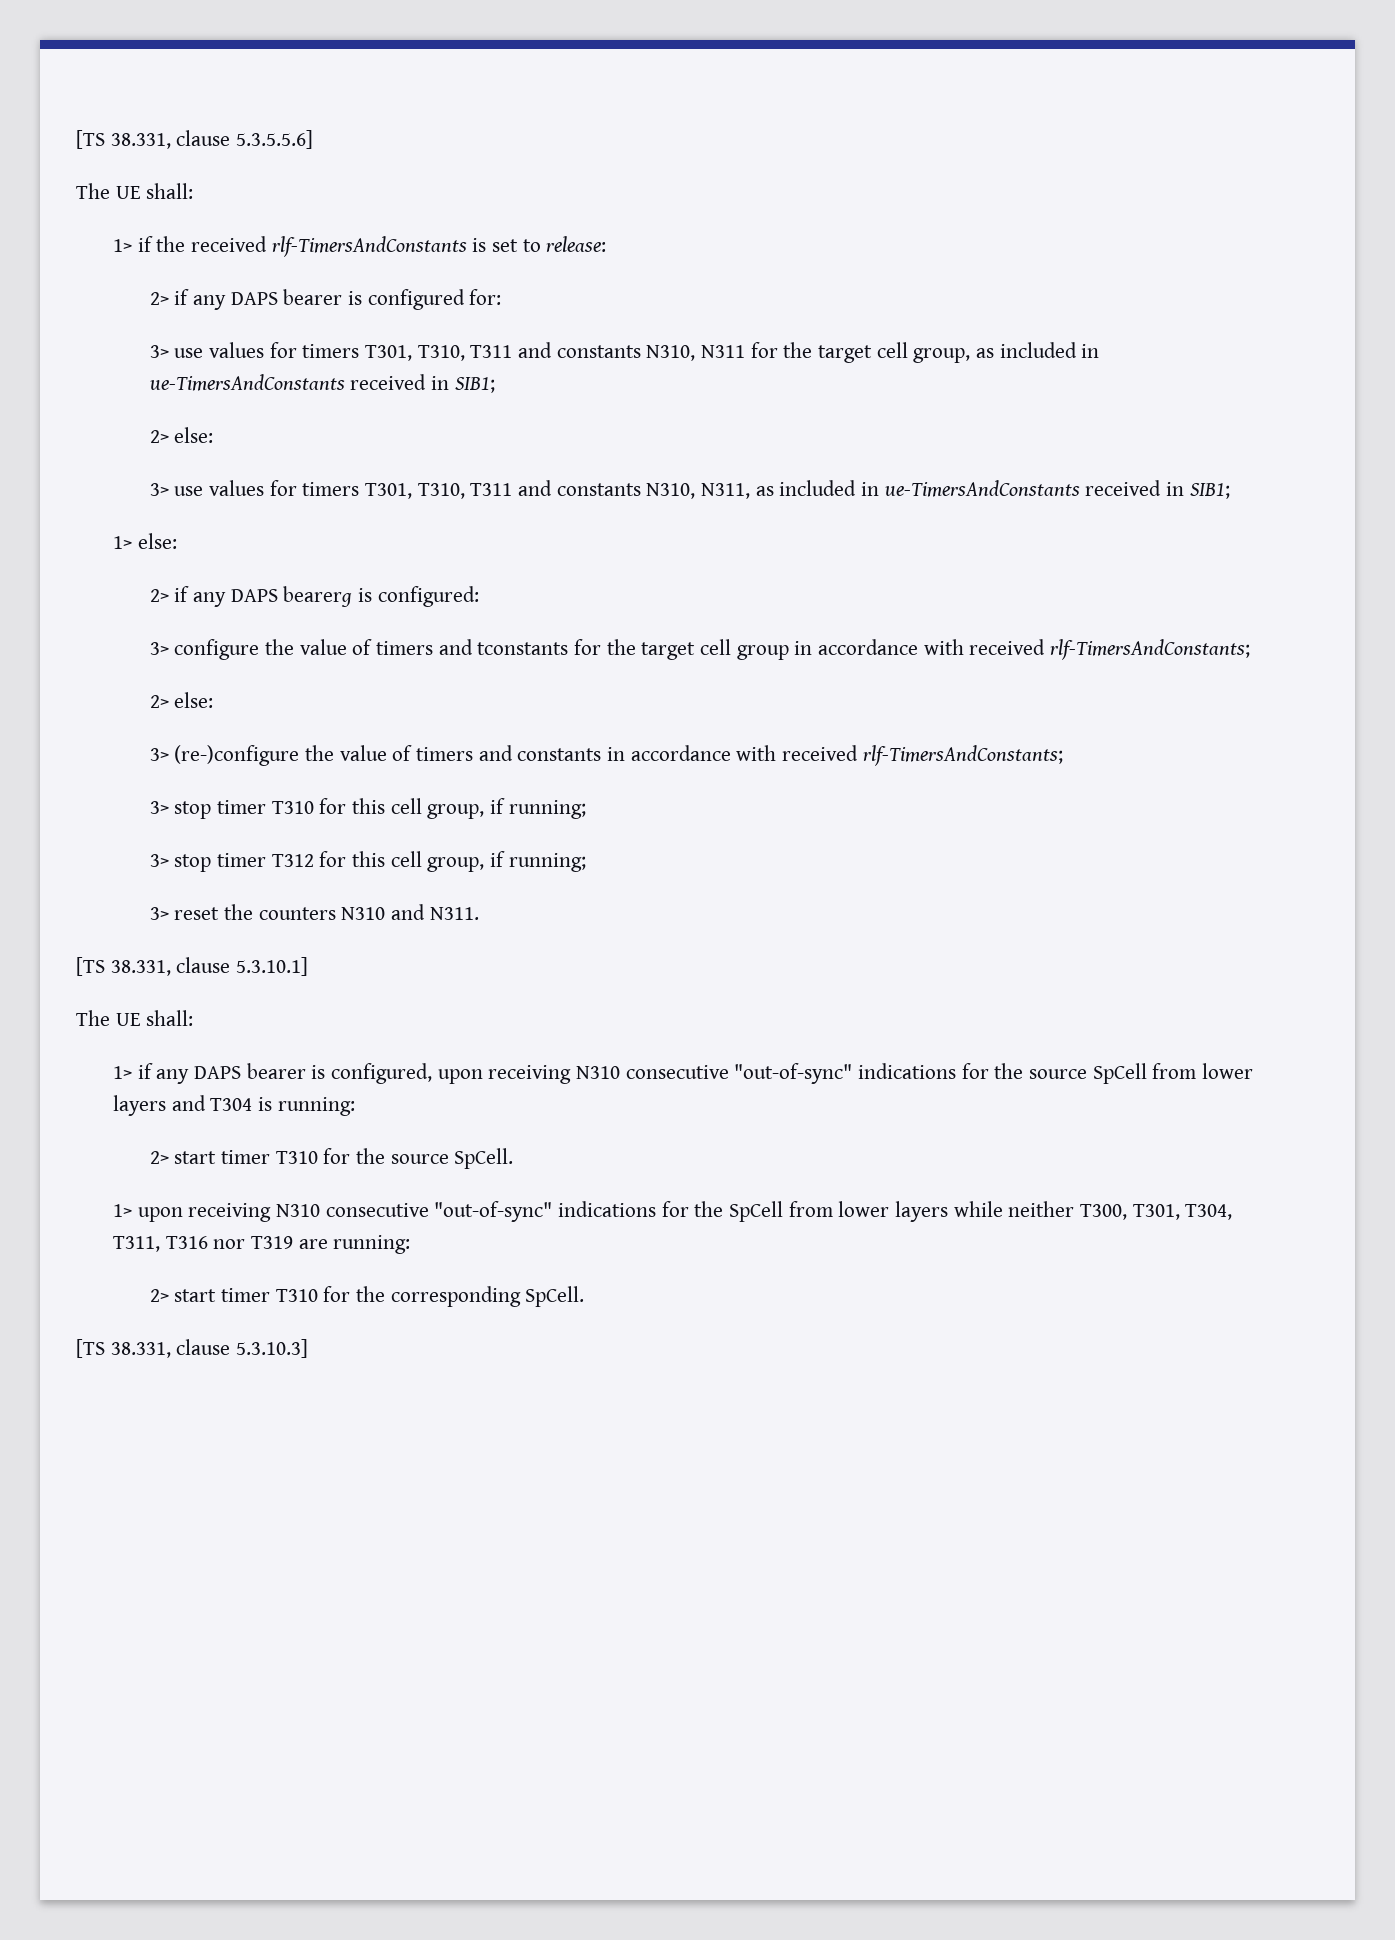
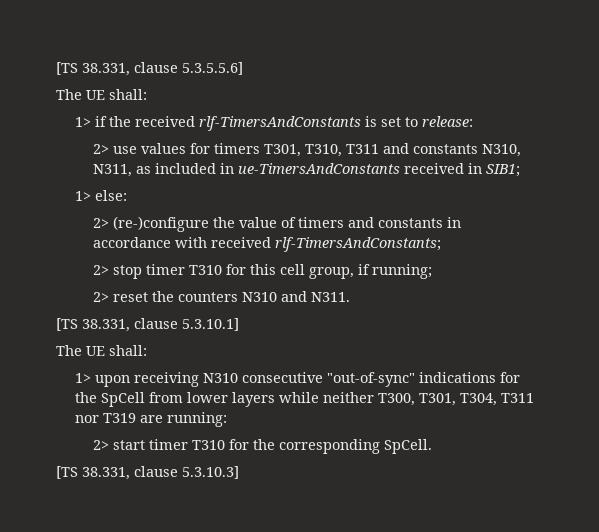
[174,289,502,310] [149,342,1100,363] [149,374,495,393] [149,427,214,443] [149,483,169,496] if any DAPS bearer is configured for: // 3> use values for timers T301, T310, T311 and constants N310, N311 for the target cell group, as included in ue-TimersAndConstants received in SIB1; // 2> else: // 3> -> (110, 149) none
[174,586,479,607] [149,639,1251,660] [149,692,214,708] [149,748,169,761] if any DAPS bearerg is configured: // 3> configure the value of timers and tconstants for the target cell group in accordance with received rlf-TimersAndConstants; // 2> else: // 3> -> (110, 223) none
[149,801,169,814] 3> -> [93,265,110,275] 2>
[149,851,586,872] [149,907,169,920] 3> stop timer T312 for this cell group, if running; // 3> -> [93,292,110,302] 2>
[112,1063,1253,1084] [112,1095,355,1116] [149,1148,514,1169] // 1> if any DAPS bearer is configured, upon receiving N310 consecutive "out-of-sync" indications for the source SpCell from lower layers and T304 is running: // 2> start timer T310 for the source SpCell. -> (147, 350) none
[112,1236,208,1252] T311, T316 -> [500,393,534,403] T311

